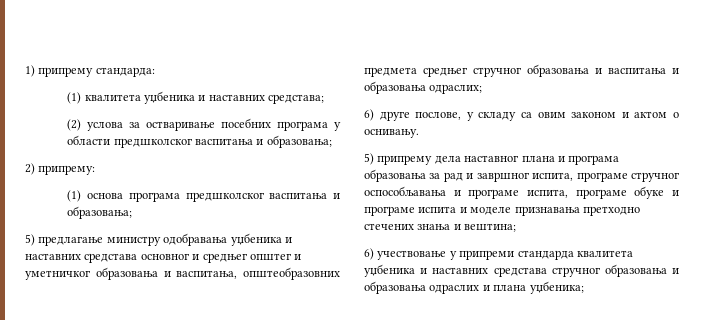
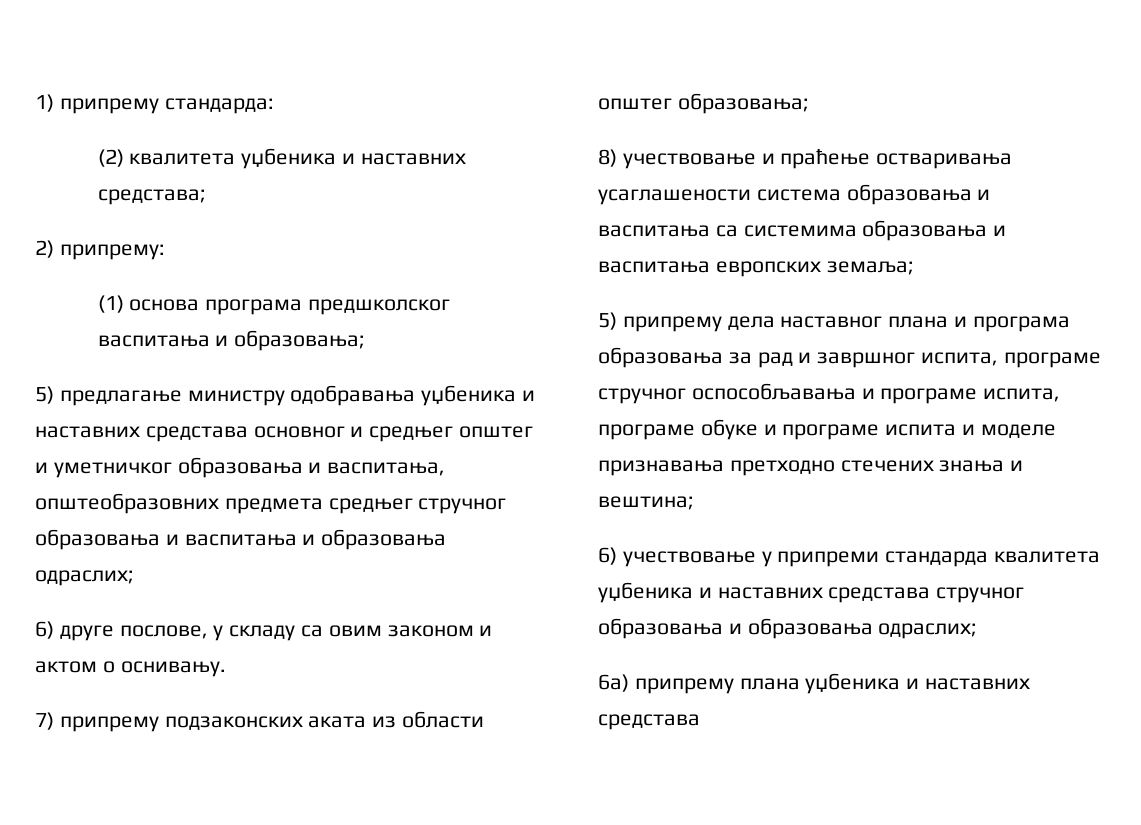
[67,92,82,104] (1) -> [97,149,124,167] (2)
[67,118,342,131] [67,135,332,148] // (2) услова за остваривање посебних програма у области предшколског васпитања и образовања; -> (206, 197) none
(419, 133) none -> [35,711,485,732] [598,93,809,114] [598,148,1013,169] [598,184,991,205] [598,220,1007,241] [598,261,914,277] // 7) припрему подзаконских аката из области општег образовања; // 8) учествовање и праћење остваривања усаглашености система образовања и васпитања са системима образовања и васпитања европских земаља;
[429,281,584,294] одраслих и плана уџбеника; -> [878,623,978,639] [598,673,1031,694] [598,714,700,730] одраслих; // 6а) припрему плана уџбеника и наставних средстава

